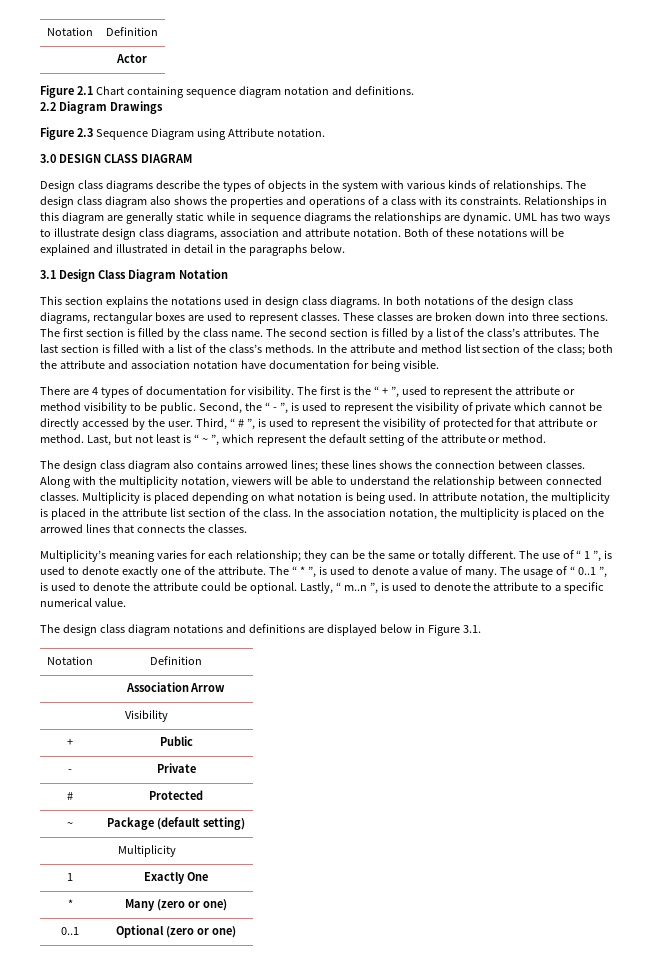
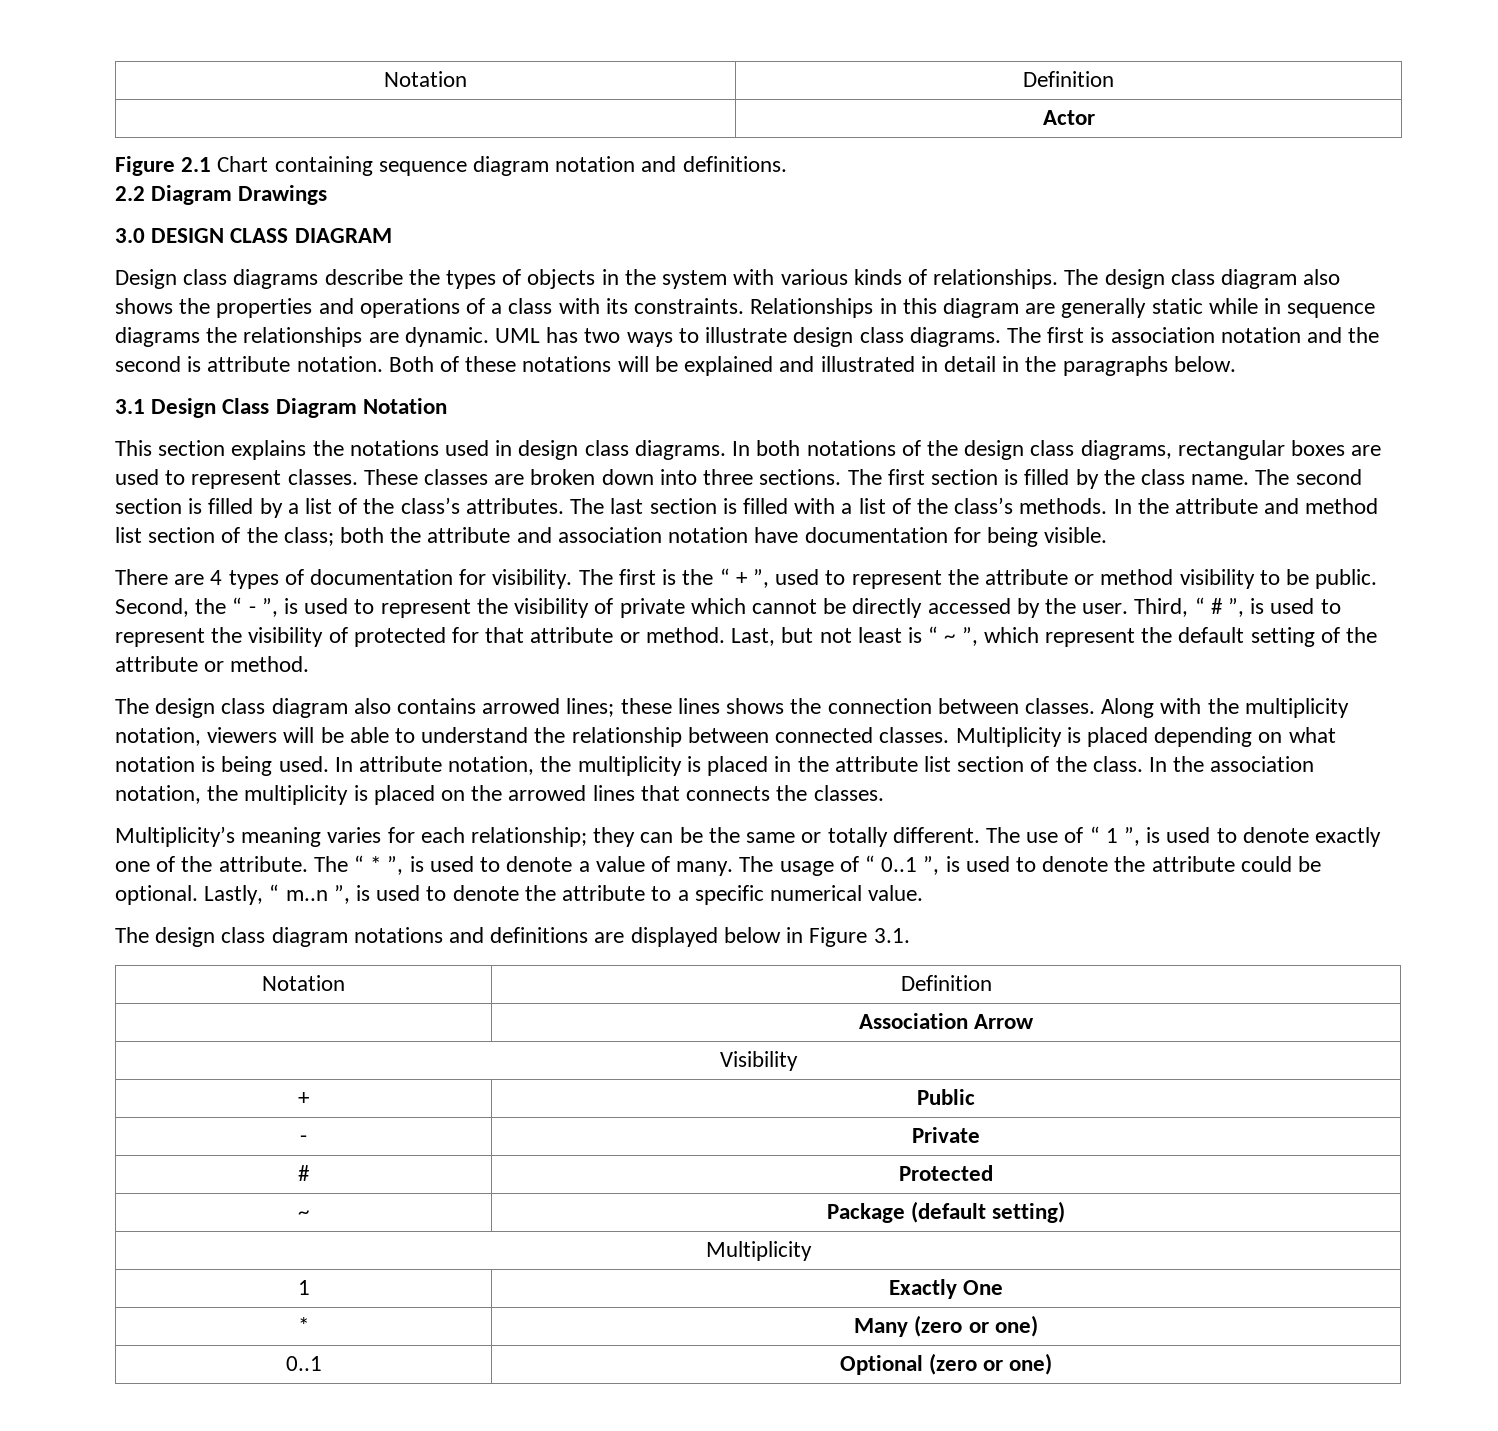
[40,127,325,140] // Figure 2.3 Sequence Diagram using Attribute notation. -> (328, 195) none
[166,228,302,240] diagrams, association and -> [909,327,1380,347] [115,356,202,372] diagrams. The first is association notation and the second is

